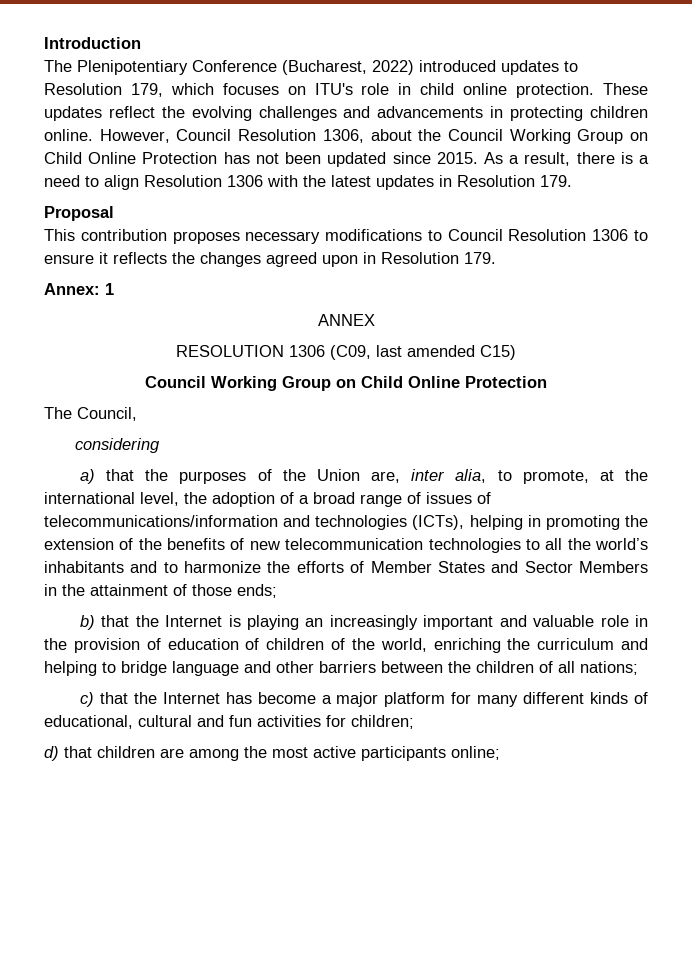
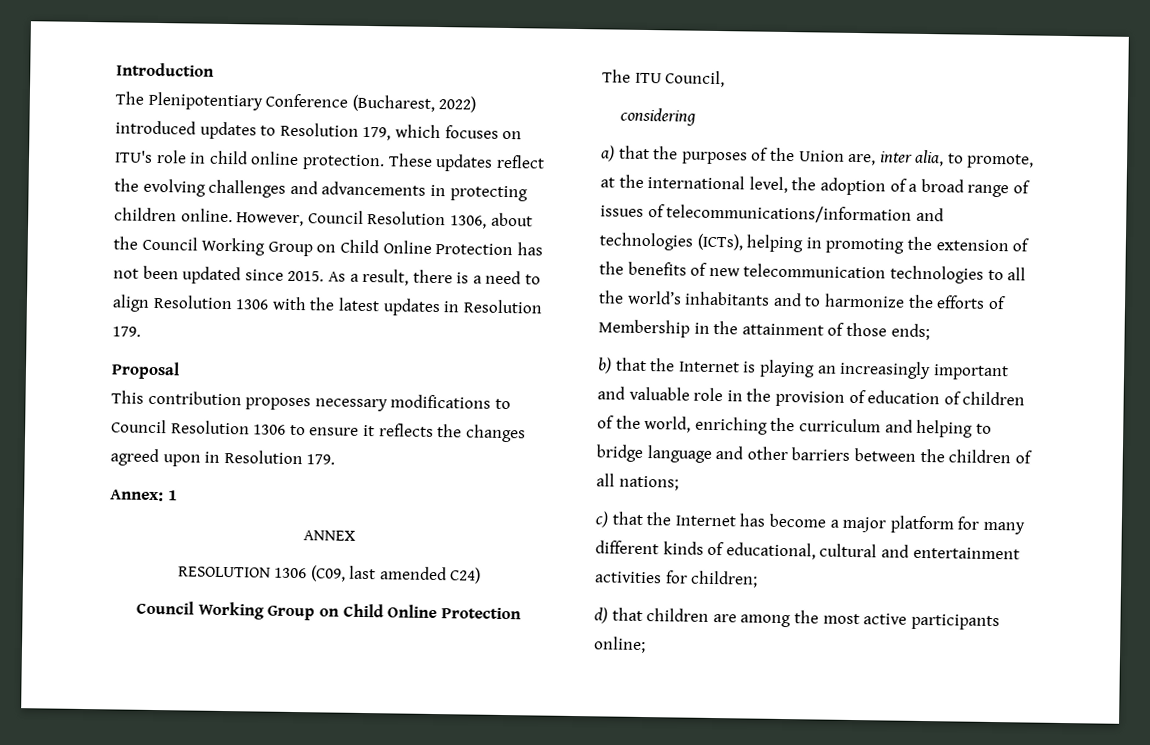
[480,345,516,360] C15) -> [449,567,482,584] C24)
(72, 413) none -> [634,72,662,84] ITU
[370,561,649,573] Member States and Sector Members -> [598,319,690,338] Membership
[229,715,252,727] fun -> [912,546,1020,560] entertainment

